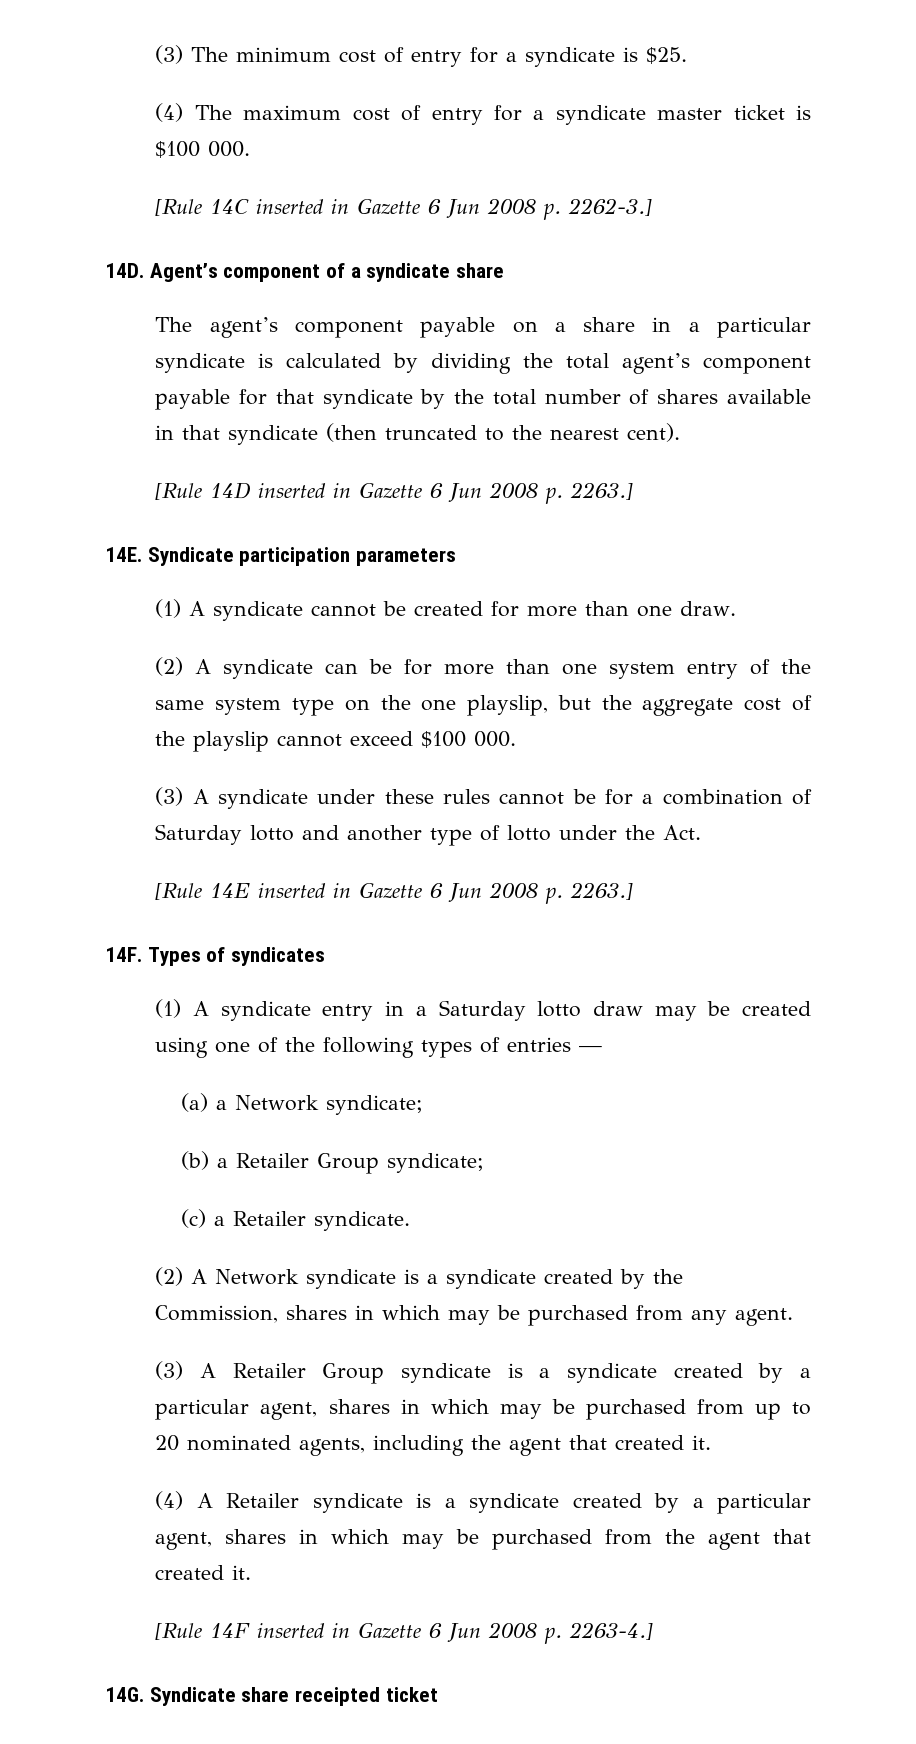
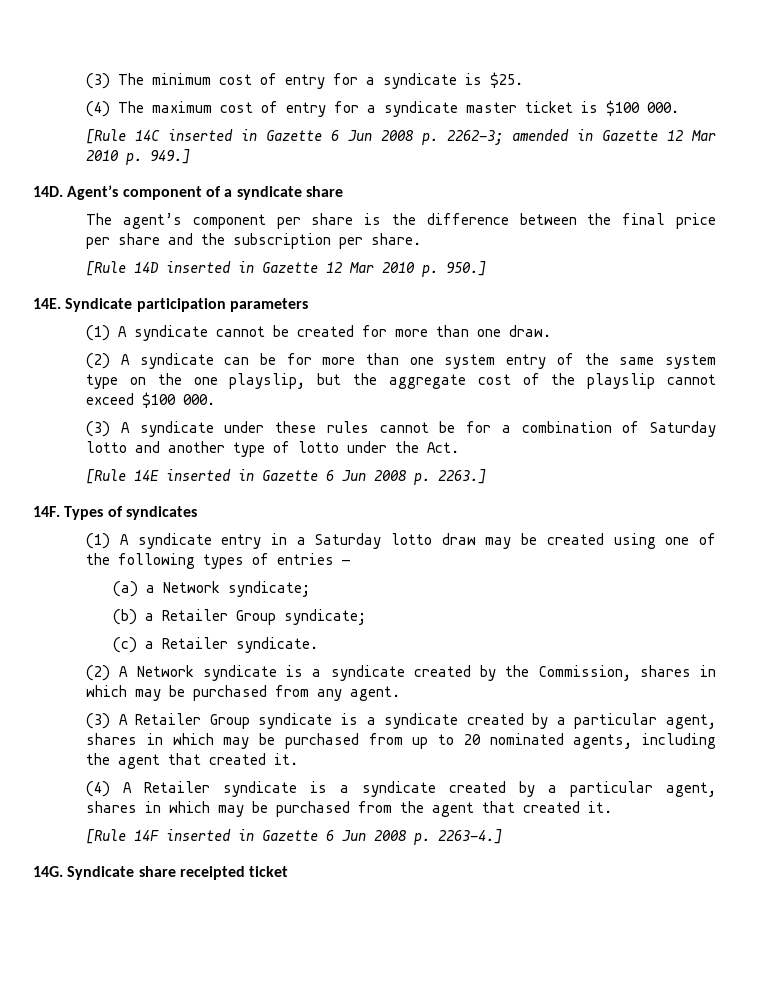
[568,198,653,216] 2262-3.] -> [447,129,717,145] [86,149,191,165] 2262-3; amended in Gazette 12 Mar 2010 p. 949.]
[420,317,812,338] [155,353,811,374] [155,389,812,410] [155,423,681,445] payable on a share in a particular syndicate is calculated by dividing the total agent’s component payable for that syndicate by the total number of shares available in that syndicate (then truncated to the nearest cent). -> [276,213,716,229] [86,233,422,249] per share is the difference between the final price per share and the subscription per share.
[430,482,634,504] 6 Jun 2008 p. 2263.] -> [326,261,487,277] 12 Mar 2010 p. 950.]

